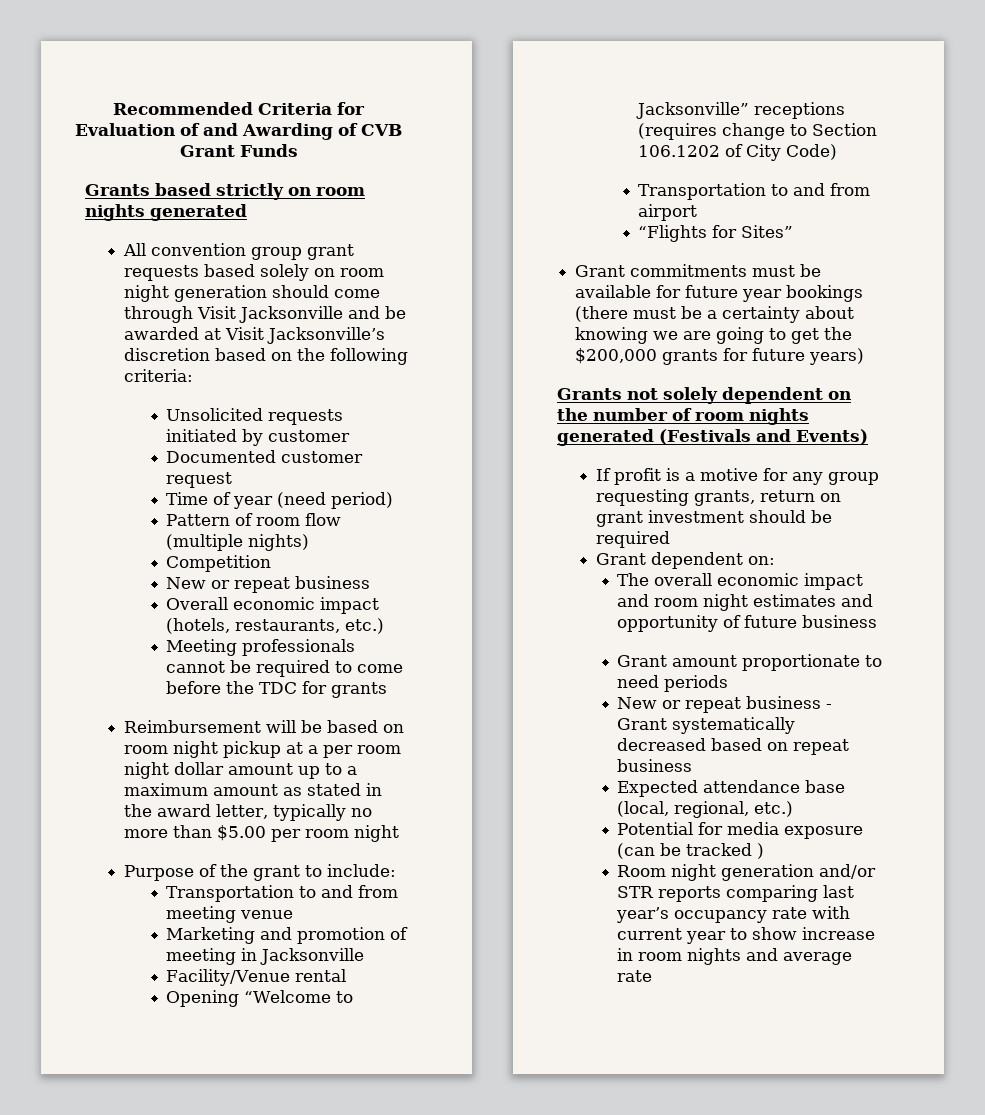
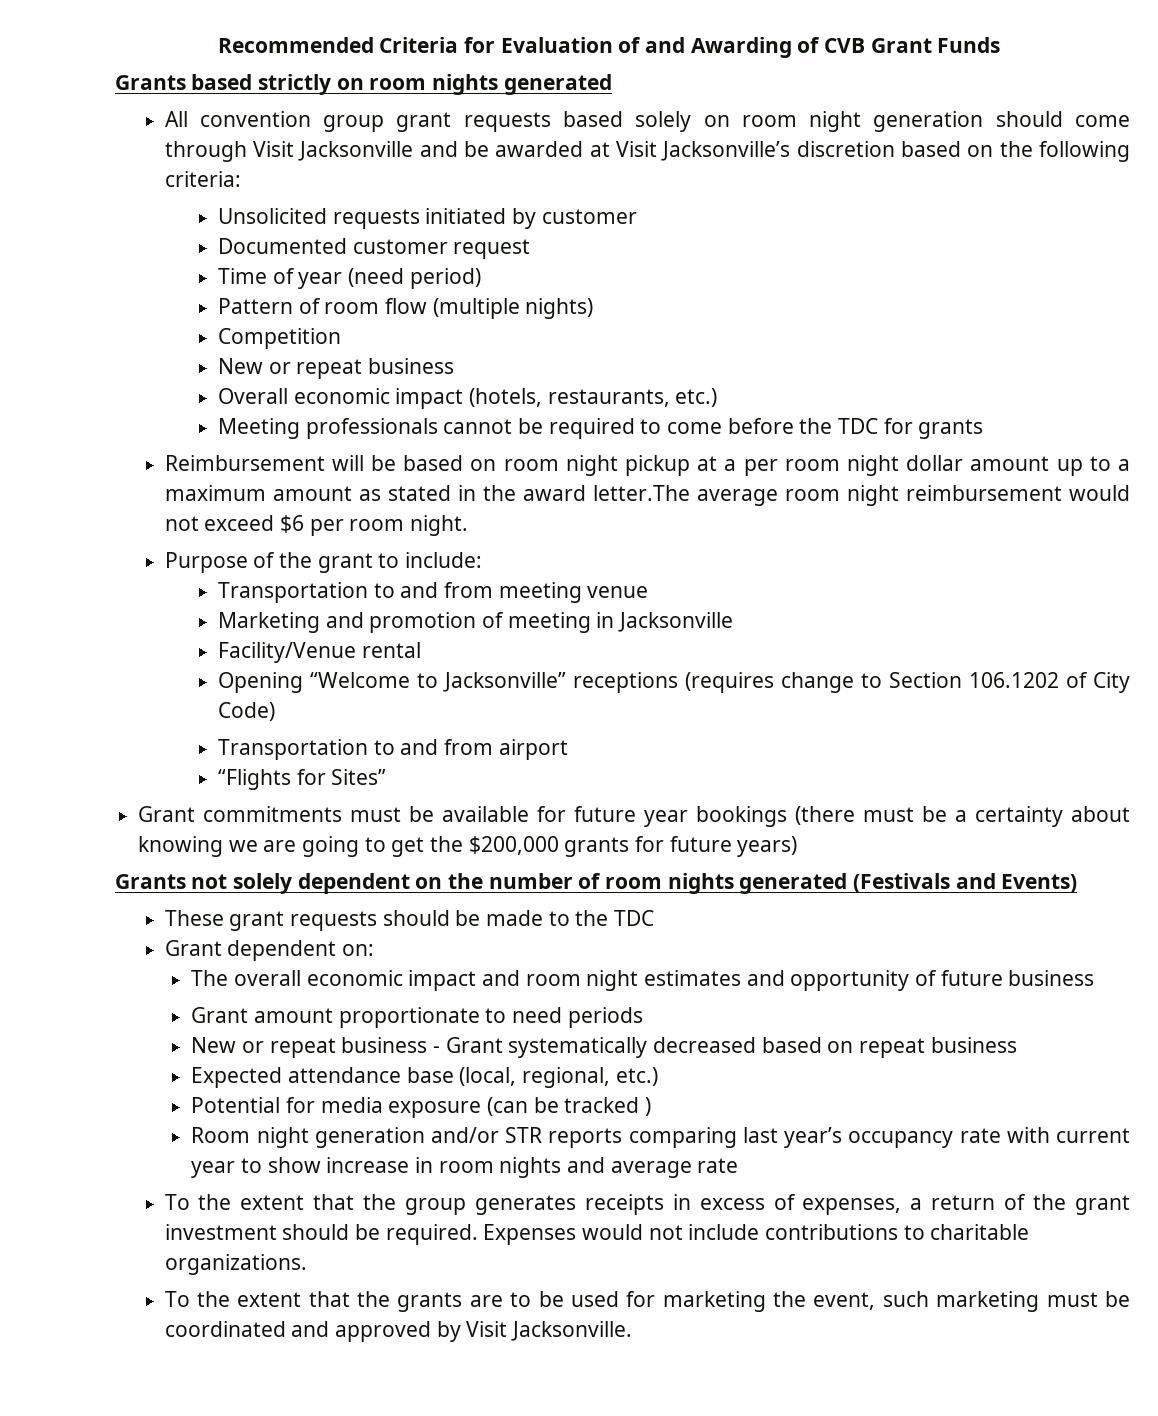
[216,804,373,821] [124,825,400,842] letter, typically no more than $5.00 per room night -> [592,485,1131,506] [164,515,468,536] letter.The average room night reimbursement would not exceed $6 per room night.
[596,468,880,485] [596,489,842,506] [596,510,833,527] [596,531,671,548] If profit is a motive for any group requesting grants, return on grant investment should be required -> [164,910,654,931] These grant requests should be made to the TDC
(653, 976) none -> [164,1194,1130,1215] [164,1224,1030,1245] [164,1254,307,1275] [164,1291,1131,1312] [164,1321,632,1342] // To the extent that the group generates receipts in excess of expenses, a return of the grant investment should be required. Expenses would not include contributions to charitable organizations. // To the extent that the grants are to be used for marketing the event, such marketing must be coordinated and approved by Visit Jacksonville.

